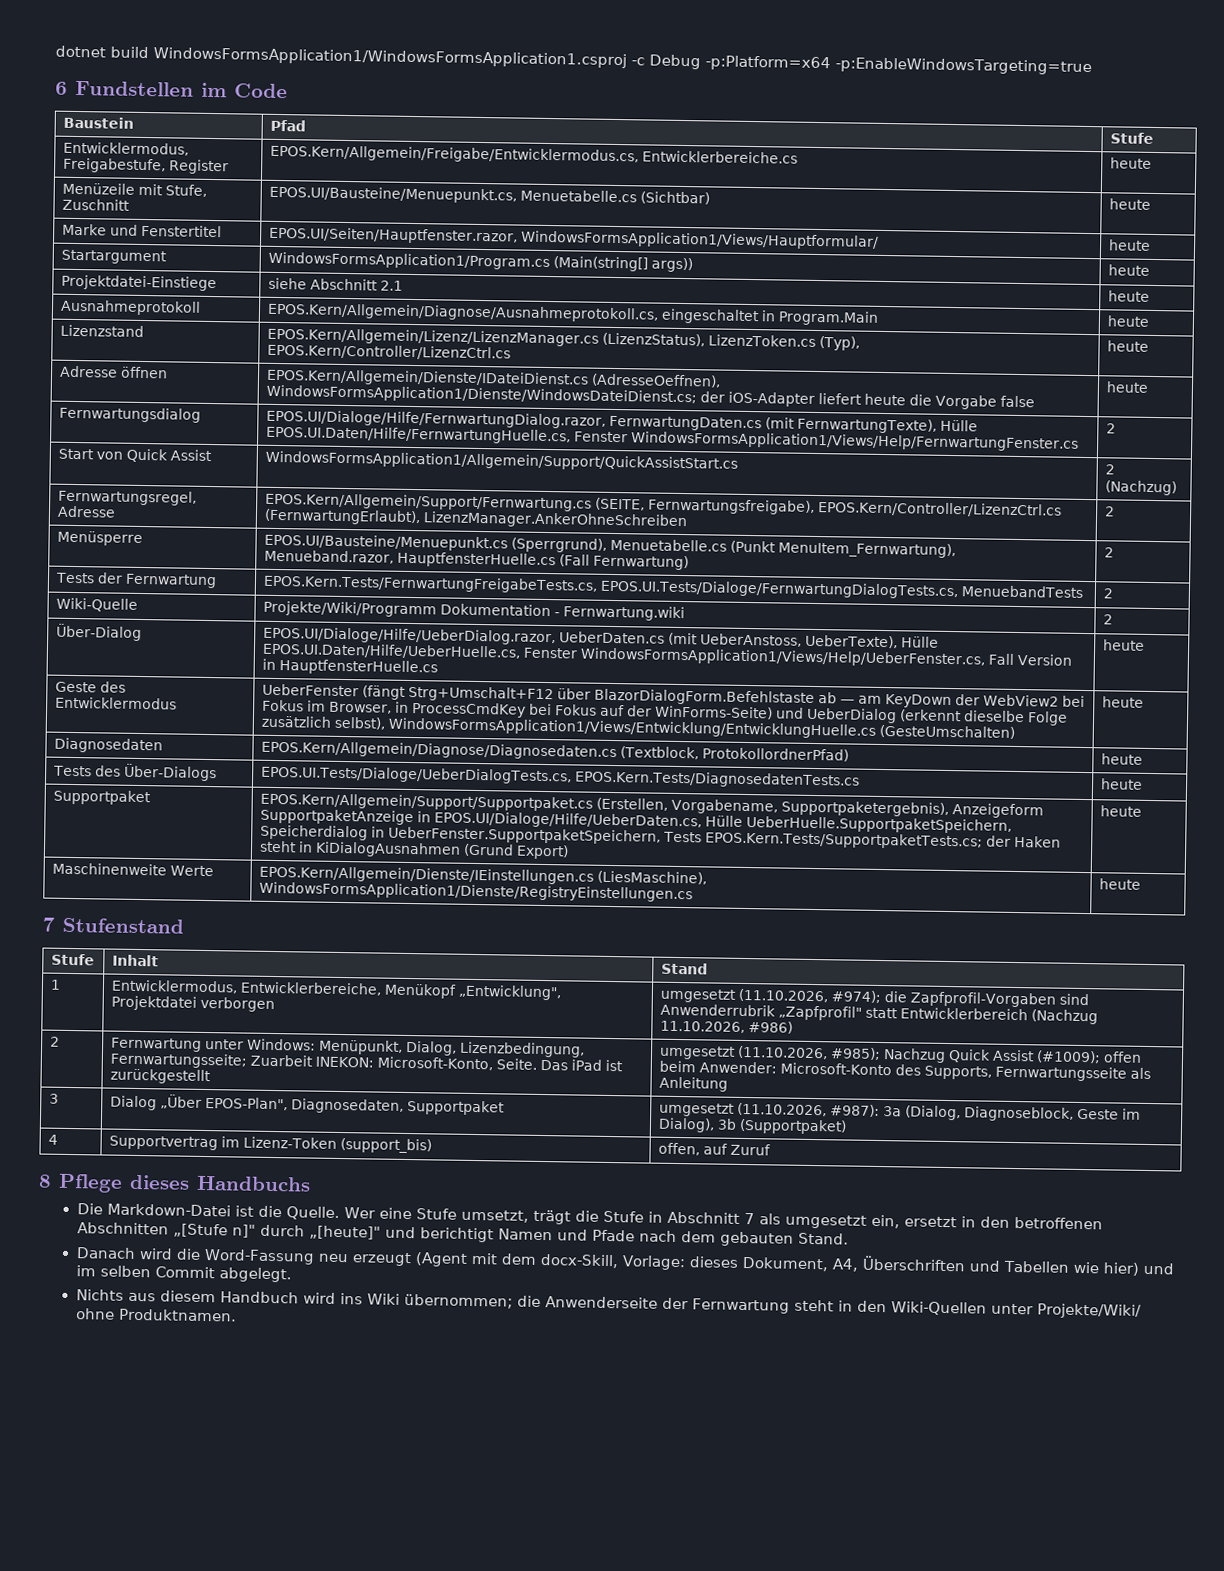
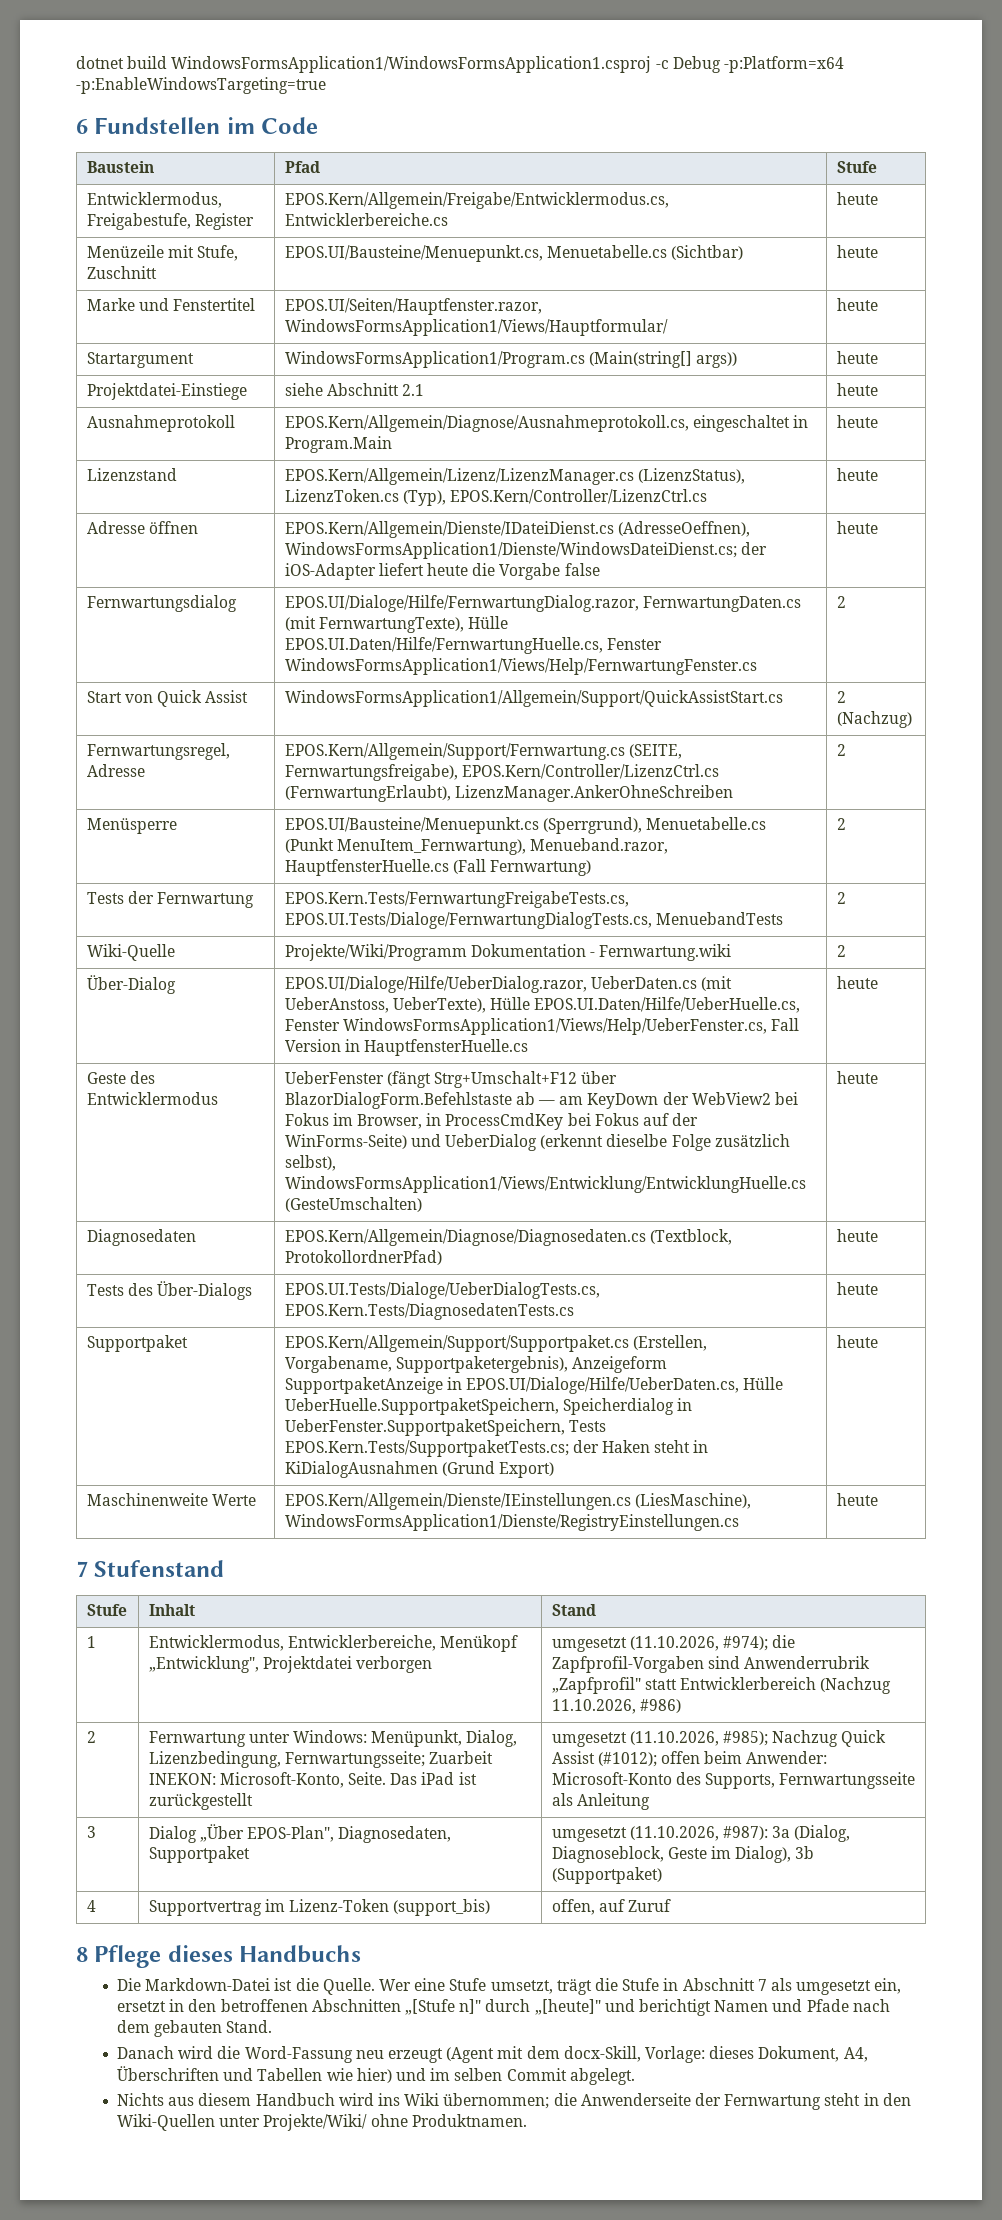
[1035,1050,1101,1064] (#1009); -> [597,1752,657,1767] (#1012);

